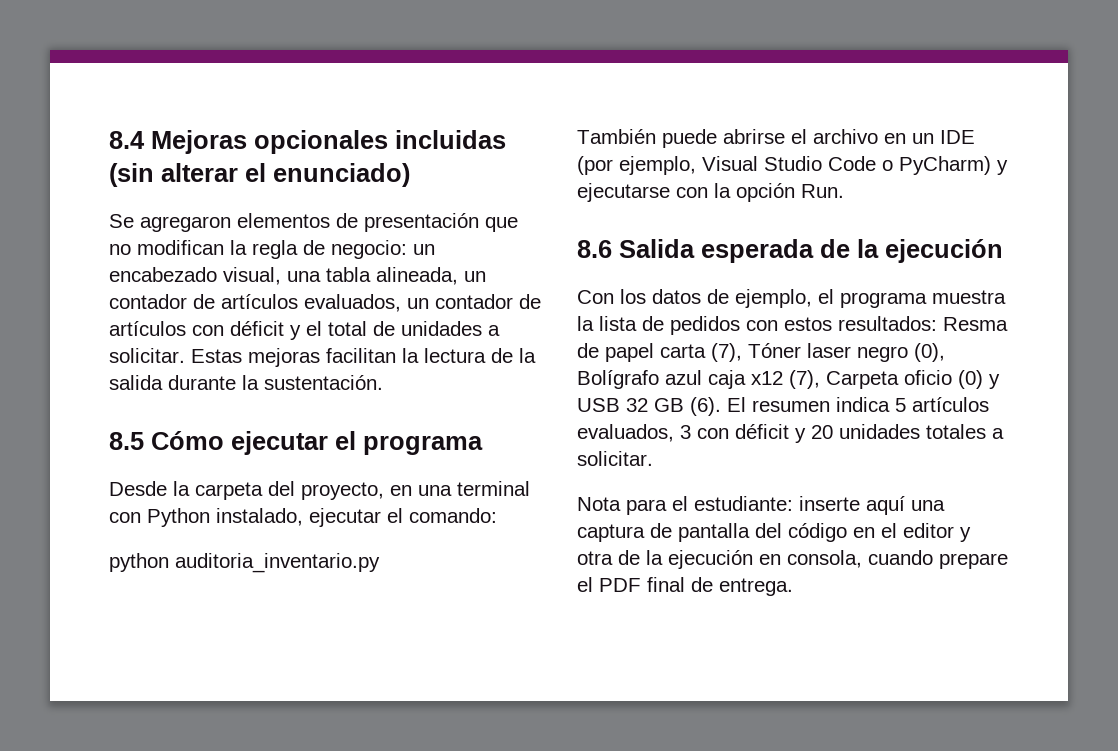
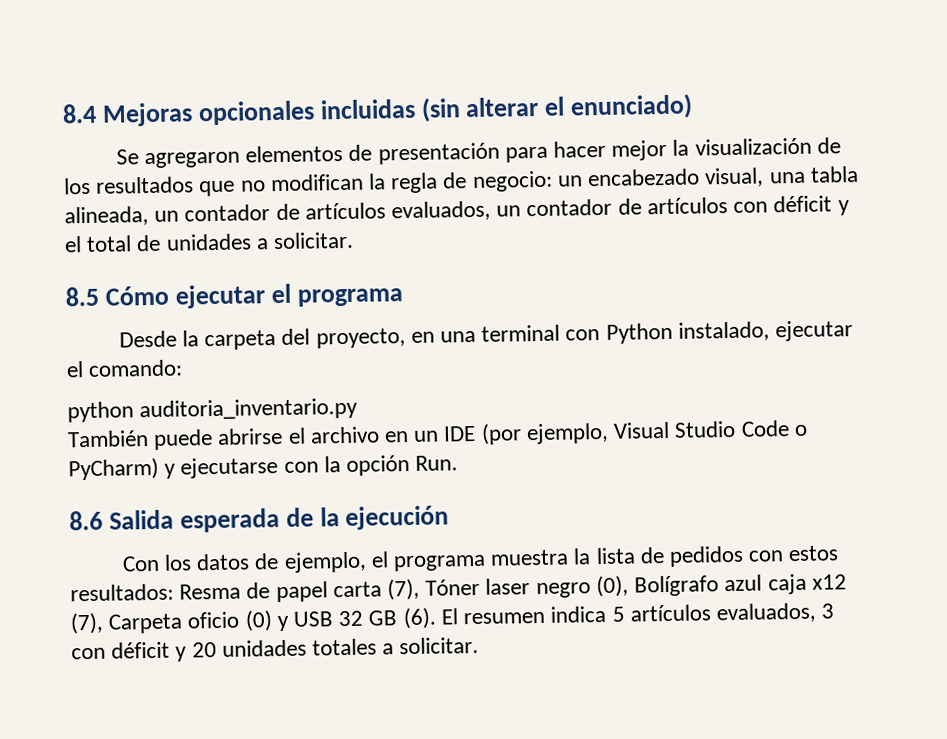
(479, 222) none -> [504,137,841,163] [63,176,195,195] para hacer mejor la visualización de los resultados
[191,348,536,367] [109,375,383,390] Estas mejoras facilitan la lectura de la salida durante la sustentación. -> (355, 240) none
[577,496,945,515] [577,523,971,542] [577,550,1008,569] [577,577,793,596] // Nota para el estudiante: inserte aquí una captura de pantalla del código en el editor y otra de la ejecución en consola, cuando prepare el PDF final de entrega. -> (480, 645) none

